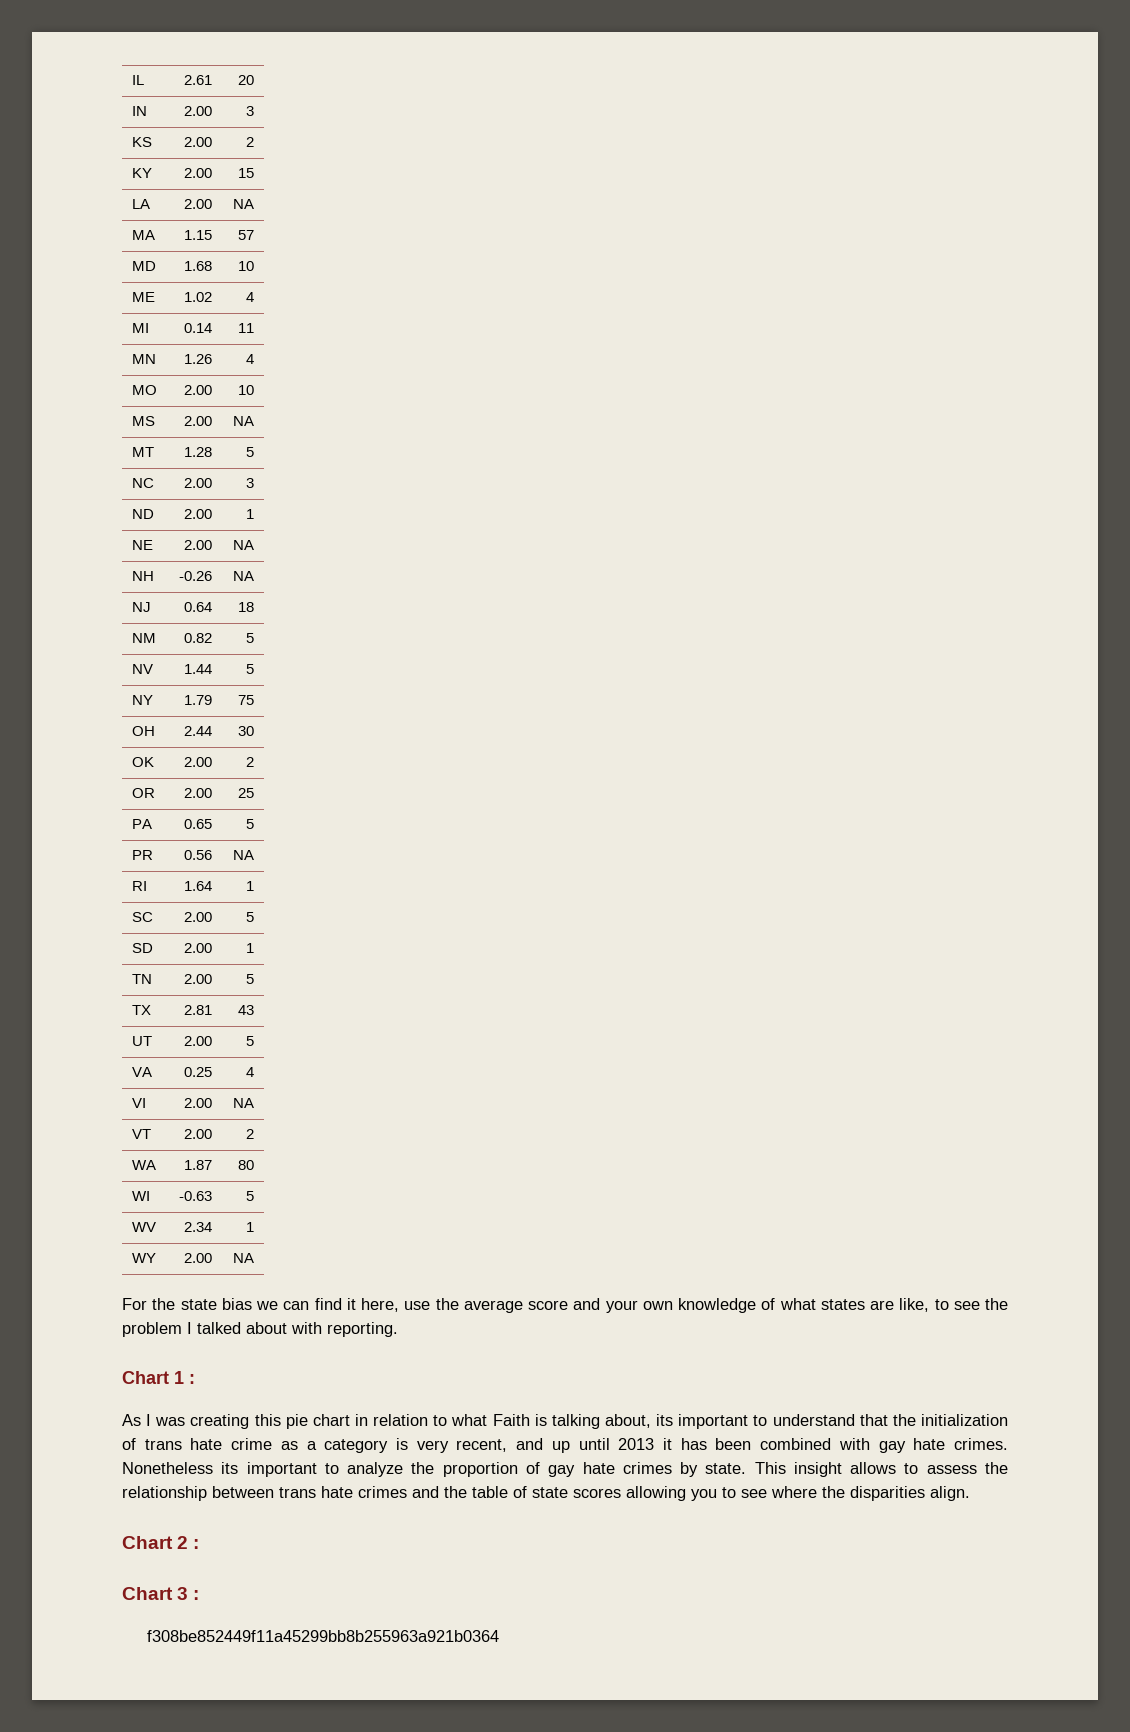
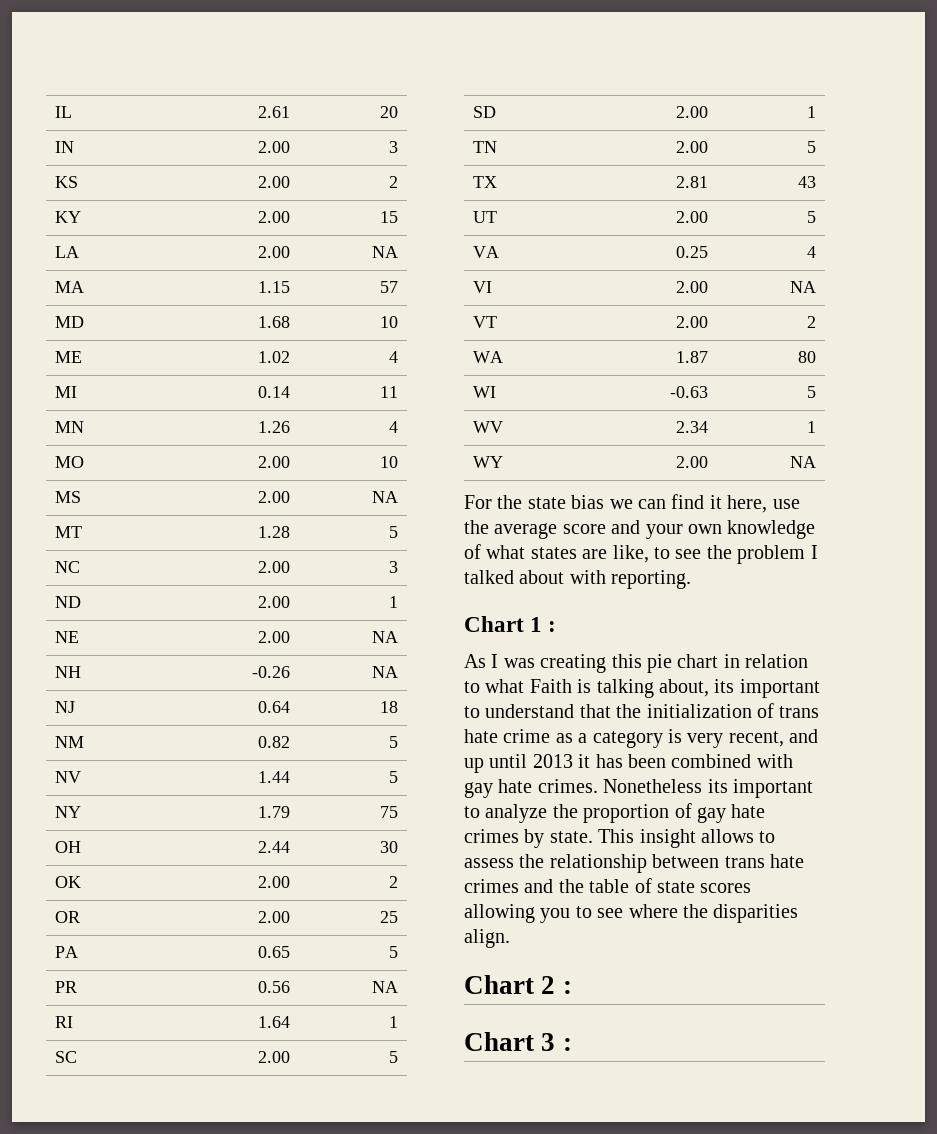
[146,1630,499,1642] // f308be852449f11a45299bb8b255963a921b0364 -> (572, 1044) none

